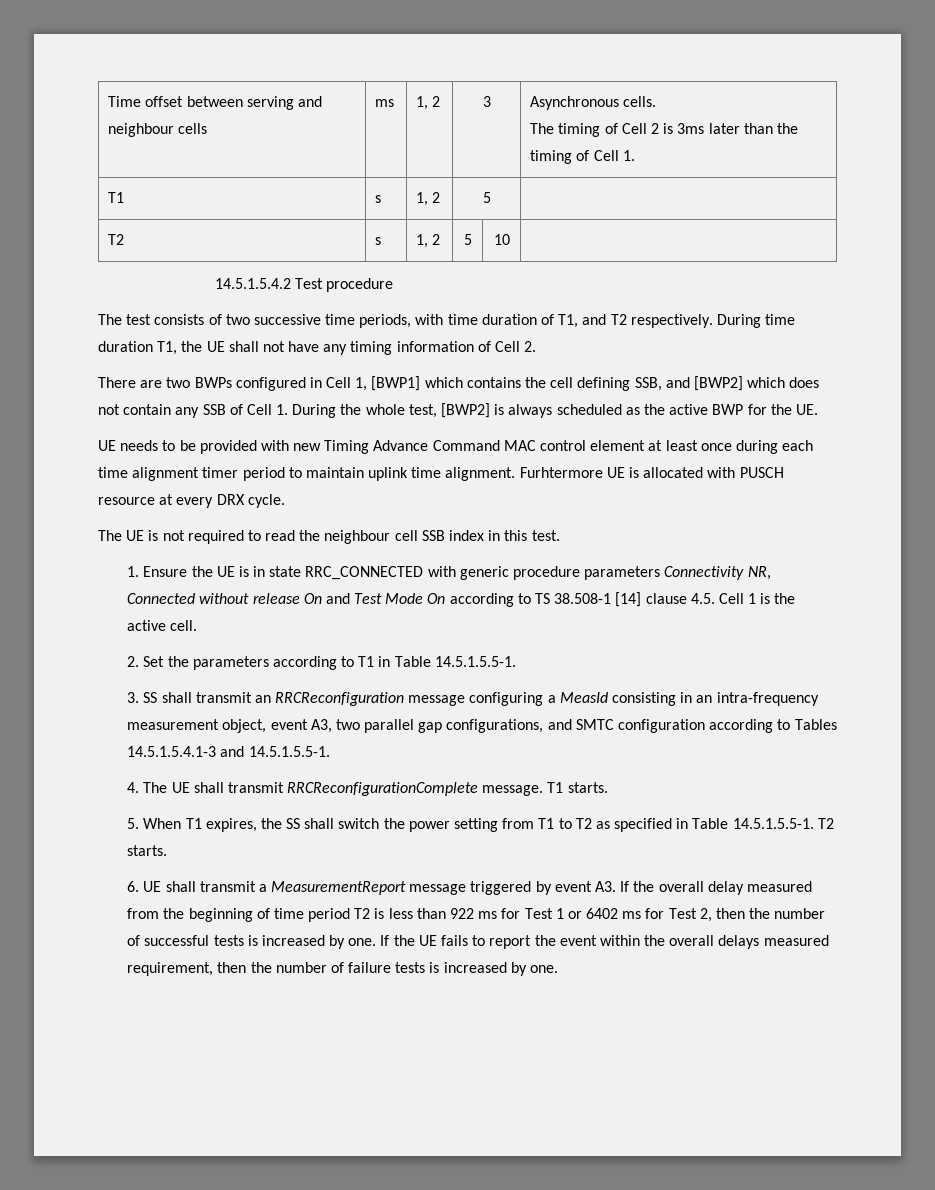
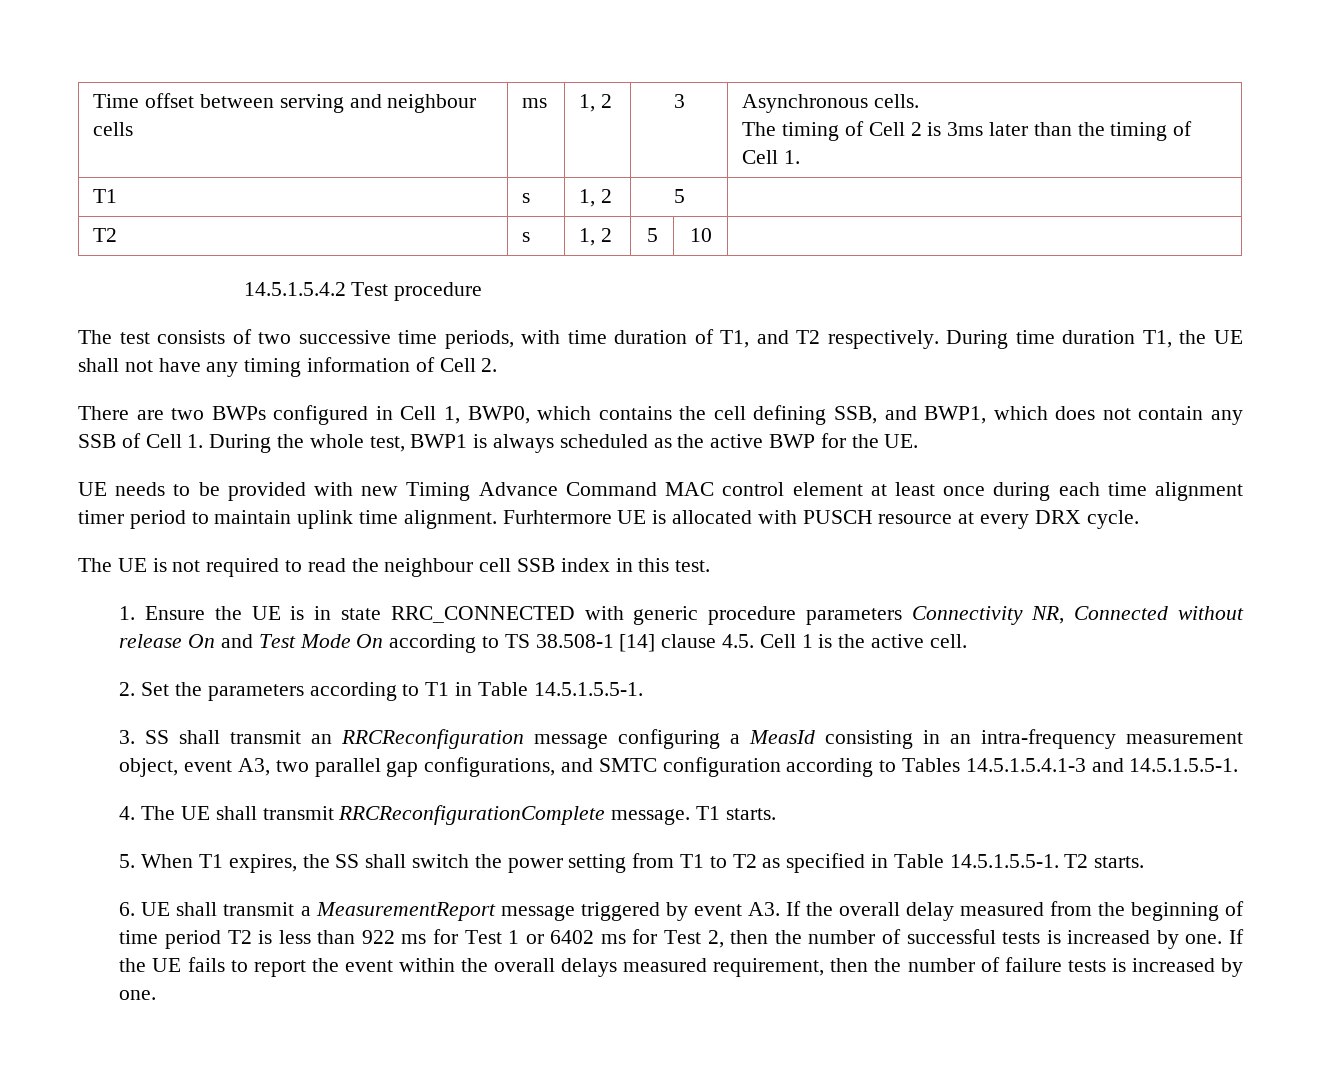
[371,376,421,391] [BWP1] -> [467,406,530,424] BWP0,
[693,376,743,391] [BWP2] -> [924,406,987,424] BWP1,
[441,403,491,418] [BWP2] -> [410,434,468,448] BWP1

